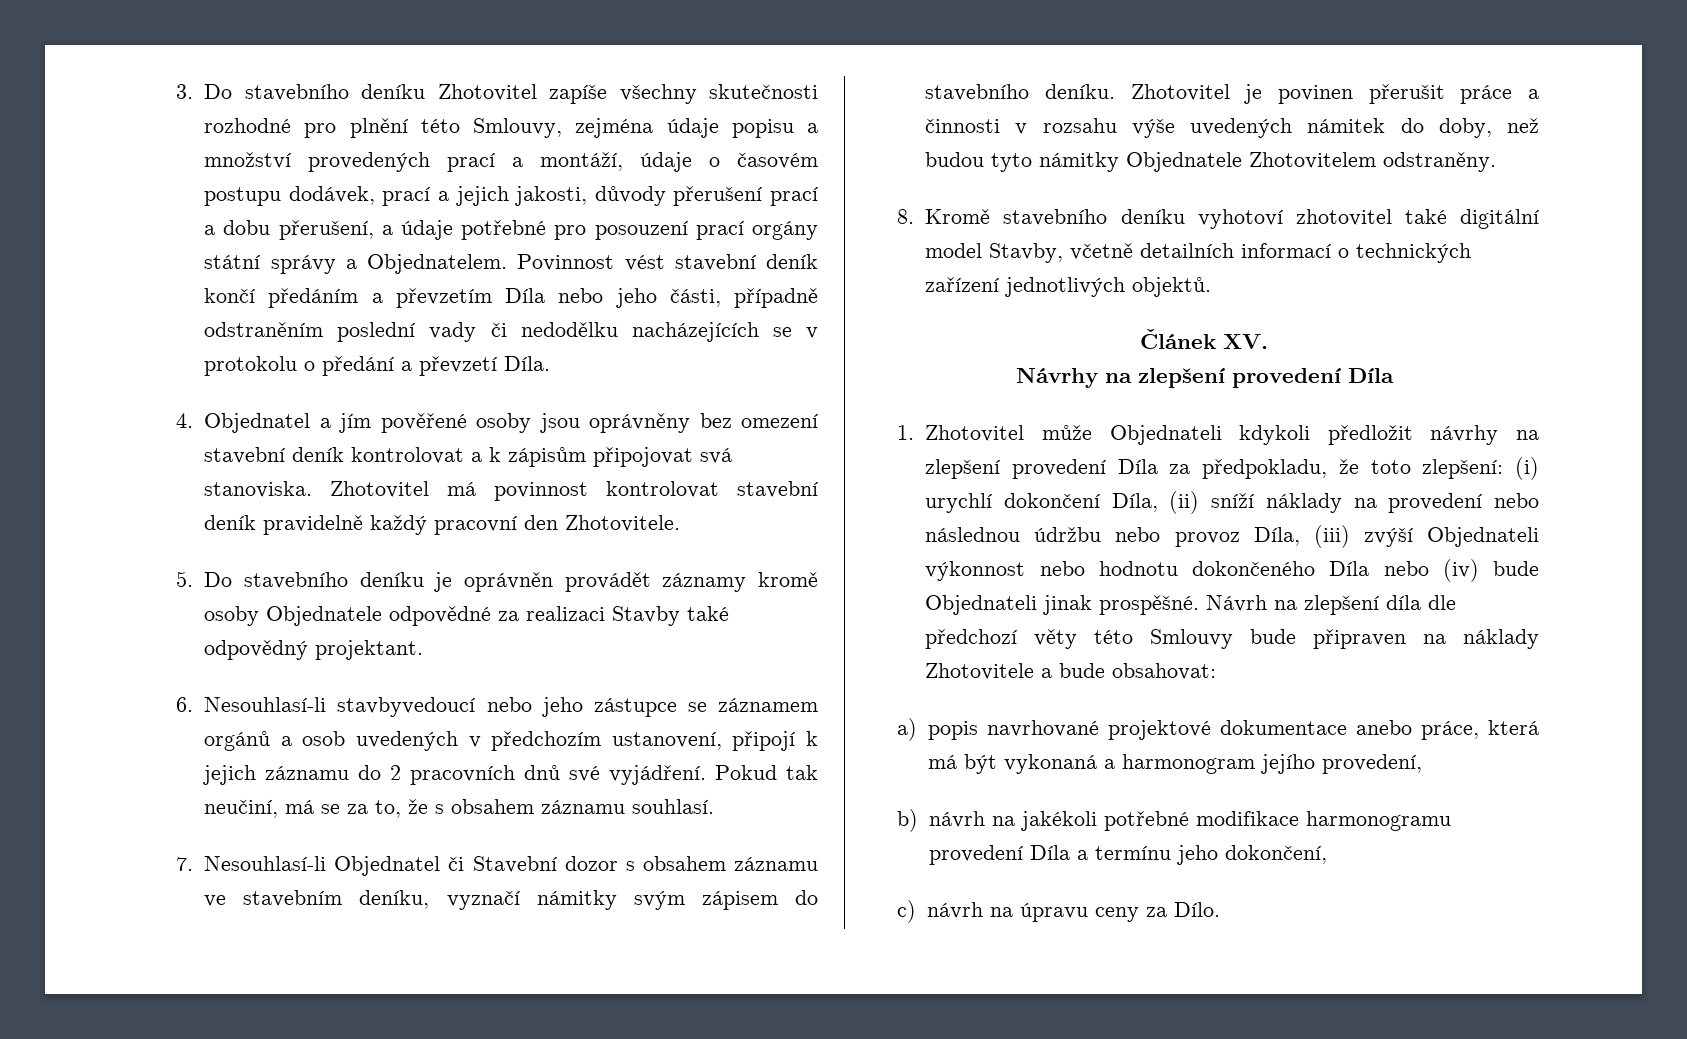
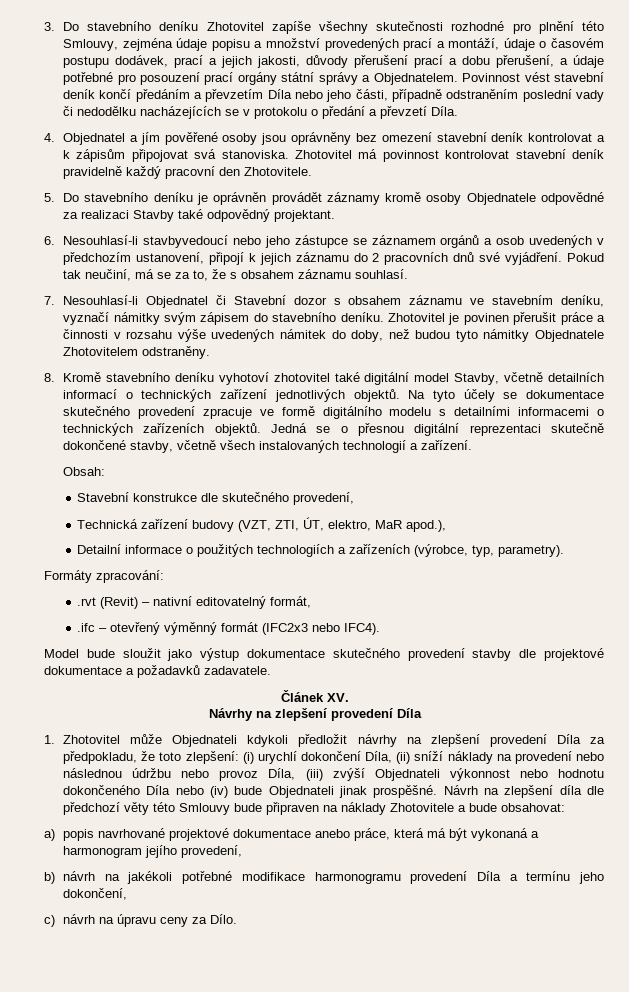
(1212, 287) none -> [408,389,605,402] [63,406,605,419] [63,423,605,436] [63,440,473,453] [63,467,106,476] [77,492,355,505] [77,517,447,532] [77,544,565,557] [44,570,165,583] [77,596,312,609] [77,622,381,635] [44,648,604,661] [44,665,272,678] Na tyto účely se dokumentace skutečného provedení zpracuje ve formě digitálního modelu s detailními informacemi o technických zařízeních objektů. Jedná se o přesnou digitální reprezentaci skutečně dokončené stavby, včetně všech instalovaných technologií a zařízení. // Obsah: // Stavební konstrukce dle skutečného provedení, // Technická zařízení budovy (VZT, ZTI, ÚT, elektro, MaR apod.), // Detailní informace o použitých technologiích a zařízeních (výrobce, typ, parametry). // Formáty zpracování: // .rvt (Revit) – nativní editovatelný formát, // .ifc – otevřený výměnný formát (IFC2x3 nebo IFC4). // Model bude sloužit jako výstup dokumentace skutečného provedení stavby dle projektové dokumentace a požadavků zadavatele.

